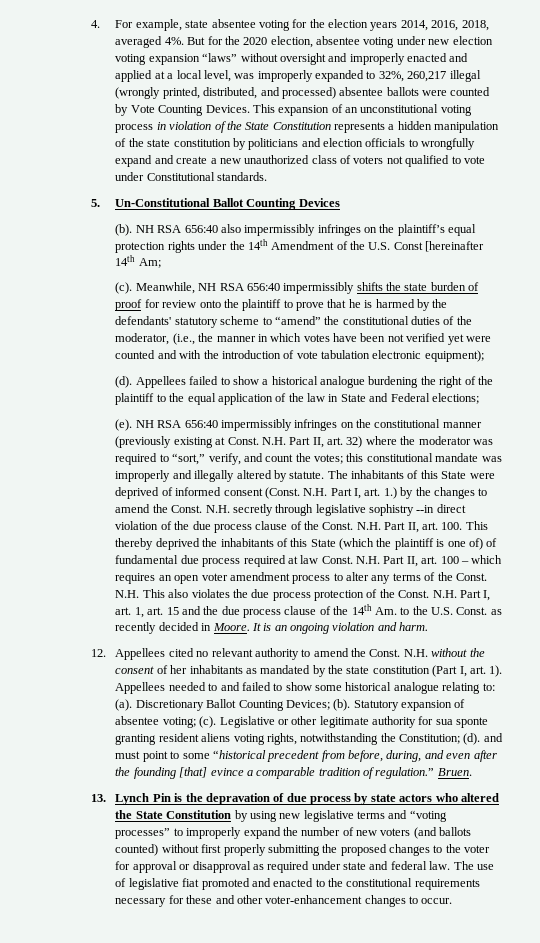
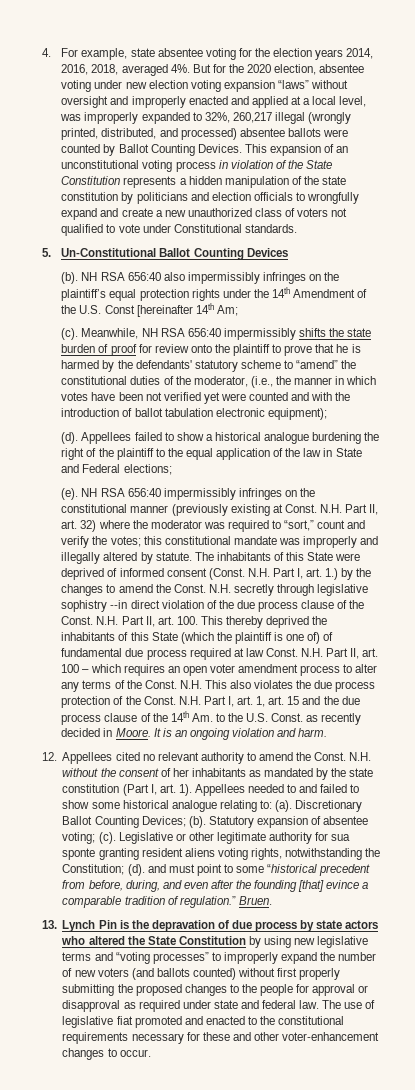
[130,105,155,113] Vote -> [118,144,149,153] Ballot
[296,351,318,359] vote -> [134,408,163,417] ballot
[208,453,294,465] verify, and count -> [317,520,366,529] [61,536,90,548] count and verify
[464,845,491,853] voter -> [260,984,294,996] people

